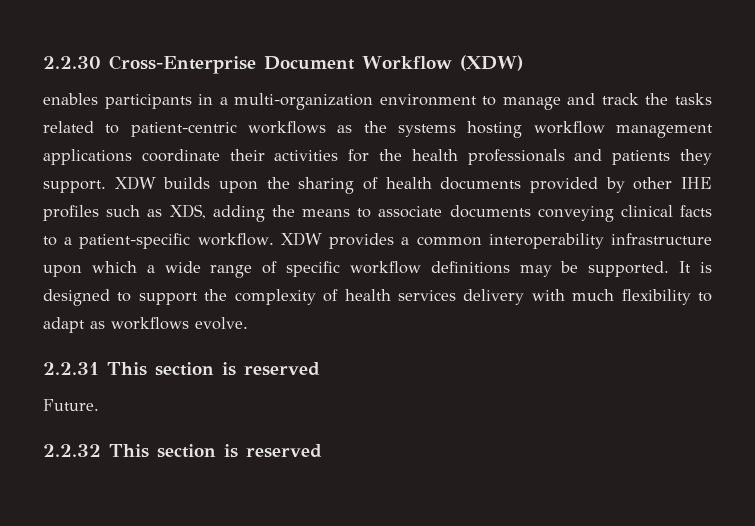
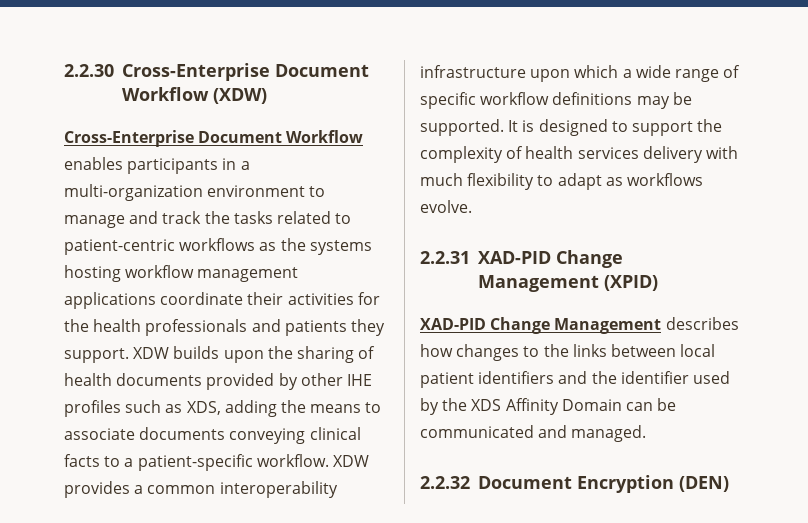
(524, 63) none -> [64,130,364,147] Cross-Enterprise Document Workflow
[107,362,321,376] [43,399,99,411] [43,444,323,458] This section is reserved // Future. // 2.2.32 This section is reserved -> [477,250,623,268] [477,275,658,292] [420,317,739,334] [420,344,716,361] [420,371,730,388] [420,398,677,415] [420,425,647,442] [420,475,729,493] XAD-PID Change Management (XPID) // XAD-PID Change Management describes how changes to the links between local patient identifiers and the identifier used by the XDS Affinity Domain can be communicated and managed. // 2.2.32 Document Encryption (DEN)

